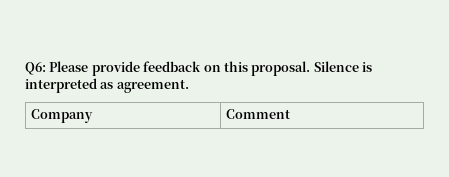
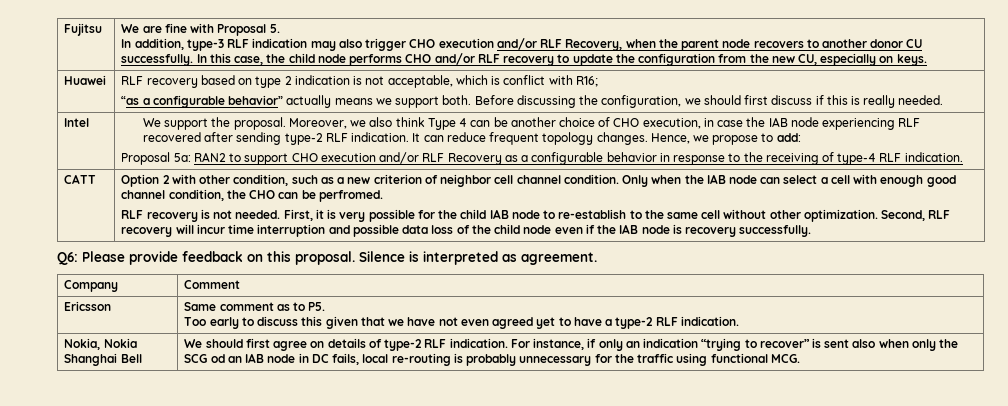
(25, 68) none -> [64,23,103,36] [121,23,280,36] [121,38,923,51] [121,53,927,66] [64,75,107,85] [121,75,598,88] [121,95,944,108] [64,118,90,127] [142,117,921,130] [142,132,801,145] [121,152,963,165] [64,174,97,184] [121,174,956,187] [121,189,383,202] [121,209,951,222] [121,224,812,237] Fujitsu | We are fine with Proposal 5. // In addition, type-3 RLF indication may also trigger CHO execution and/or RLF Recovery, when the parent node recovers to another donor CU successfully. In this case, the child node performs CHO and/or RLF recovery to update the configuration from the new CU, especially on keys. // Huawei | RLF recovery based on type 2 indication is not acceptable, which is conflict with R16; // “as a configurable behavior” actually means we support both. Before discussing the configuration, we should first discuss if this is really needed. // Intel | We support the proposal. Moreover, we also think Type 4 can be another choice of CHO execution, in case the IAB node experiencing RLF recovered after sending type-2 RLF indication. It can reduce frequent topology changes. Hence, we propose to add: // Proposal 5a: RAN2 to support CHO execution and/or RLF Recovery as a configurable behavior in response to the receiving of type-4 RLF indication. // CATT | Option 2 with other condition, such as a new criterion of neighbor cell channel condition. Only when the IAB node can select a cell with enough good channel condition, the CHO can be perfromed. // RLF recovery is not needed. First, it is very possible for the child IAB node to re-establish to the same cell without other optimization. Second, RLF recovery will incur time interruption and possible data loss of the child node even if the IAB node is recovery successfully. //
(291, 114) none -> [64,301,112,311] [184,302,326,311] [184,316,739,329] [64,338,137,350] [64,353,142,366] [184,338,959,351] [184,353,800,366] // Ericsson | Same comment as to P5. // Too early to discuss this given that we have not even agreed yet to have a type-2 RLF indication. // Nokia, Nokia Shanghai Bell | We should first agree on details of type-2 RLF indication. For instance, if only an indication “trying to recover” is sent also when only the SCG od an IAB node in DC fails, local re-routing is probably unnecessary for the traffic using functional MCG.

